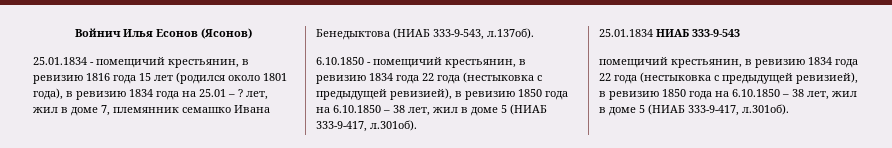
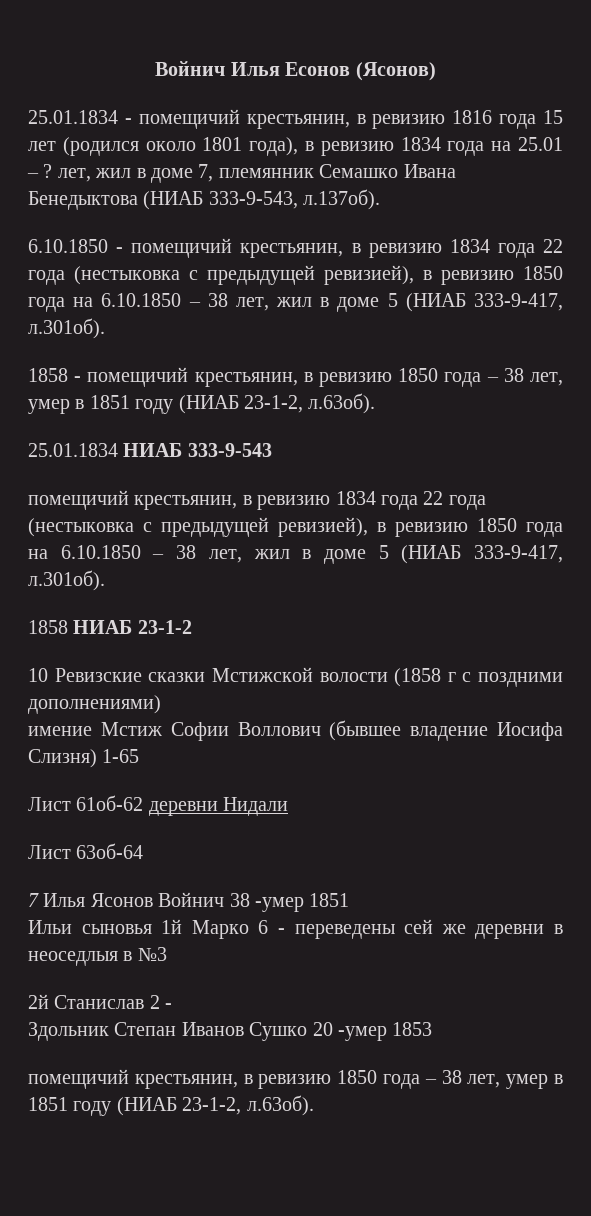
[182,107,231,113] семашко -> [319,164,399,178] Семашко
(417, 125) none -> [28,367,563,387] [28,393,376,414] // 1858 - помещичий крестьянин, в ревизию 1850 года – 38 лет, умер в 1851 году (НИАБ 23-1-2, л.63об).
(789, 109) none -> [28,620,192,634] [28,667,563,687] [28,695,161,714] [28,720,563,741] [28,749,140,768] [28,795,289,816] [28,843,144,859] [28,892,350,912] [28,919,564,939] [28,947,167,966] [28,994,173,1009] [28,1022,433,1041] [28,1069,563,1089] [28,1095,314,1116] // 1858 НИАБ 23-1-2 // 10 Ревизские сказки Мстижской волости (1858 г с поздними дополнениями) // имение Мстиж Софии Воллович (бывшее владение Иосифа Слизня) 1-65 // Лист 61об-62 деревни Нидали // Лист 63об-64 // 7 Илья Ясонов Войнич 38 -умер 1851 // Ильи сыновья 1й Марко 6 - переведены сей же деревни в неоседлыя в №3 // 2й Станислав 2 - // Здольник Степан Иванов Сушко 20 -умер 1853 // помещичий крестьянин, в ревизию 1850 года – 38 лет, умер в 1851 году (НИАБ 23-1-2, л.63об).

